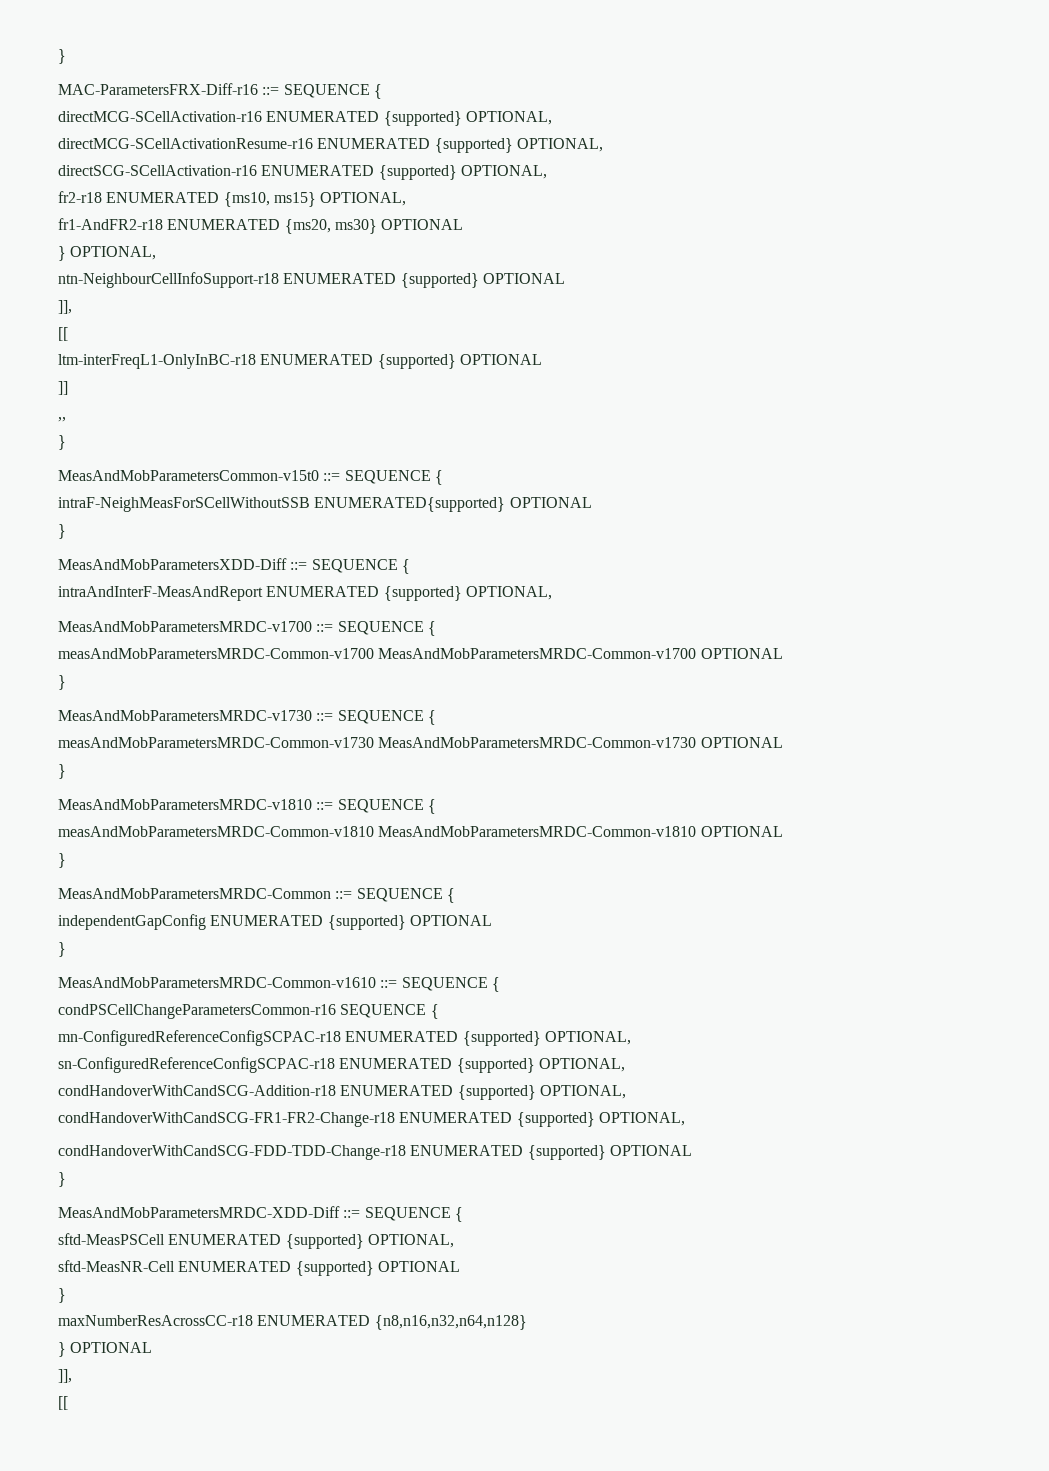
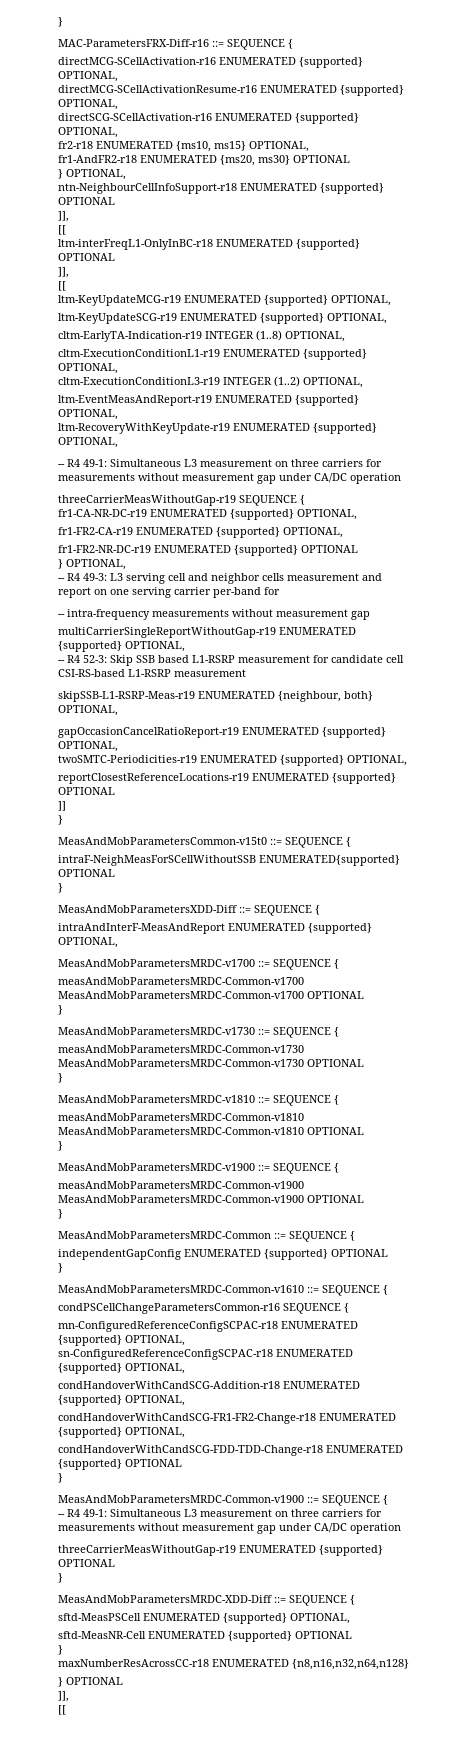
(542, 359) none -> [58,267,69,278] [58,281,66,291] [58,295,391,306] [58,313,387,324] [58,330,345,342] [58,349,367,360] [58,363,118,374] [58,376,363,388] [58,395,359,406] [58,409,118,420] [58,423,377,434] [58,437,118,448] [58,459,382,467] [58,473,401,484] [58,495,305,506] [58,509,357,520] [58,527,343,538] [58,545,358,556] [58,559,126,570] [58,573,382,584] [58,587,280,598] [58,609,370,620] [58,627,356,638] [58,641,185,652] [58,655,404,666] [58,669,246,677] [58,691,373,702] [58,705,118,716] [58,727,386,738] [58,741,118,752] [58,755,407,766] [58,773,396,784] [58,787,115,795] // ]], // [[ // ltm-KeyUpdateMCG-r19 ENUMERATED {supported} OPTIONAL, // ltm-KeyUpdateSCG-r19 ENUMERATED {supported} OPTIONAL, // cltm-EarlyTA-Indication-r19 INTEGER (1..8) OPTIONAL, // cltm-ExecutionConditionL1-r19 ENUMERATED {supported} OPTIONAL, // cltm-ExecutionConditionL3-r19 INTEGER (1..2) OPTIONAL, // ltm-EventMeasAndReport-r19 ENUMERATED {supported} OPTIONAL, // ltm-RecoveryWithKeyUpdate-r19 ENUMERATED {supported} OPTIONAL, // -- R4 49-1: Simultaneous L3 measurement on three carriers for measurements without measurement gap under CA/DC operation // threeCarrierMeasWithoutGap-r19 SEQUENCE { // fr1-CA-NR-DC-r19 ENUMERATED {supported} OPTIONAL, // fr1-FR2-CA-r19 ENUMERATED {supported} OPTIONAL, // fr1-FR2-NR-DC-r19 ENUMERATED {supported} OPTIONAL // } OPTIONAL, // -- R4 49-3: L3 serving cell and neighbor cells measurement and report on one serving carrier per-band for // -- intra-frequency measurements without measurement gap // multiCarrierSingleReportWithoutGap-r19 ENUMERATED {supported} OPTIONAL, // -- R4 52-3: Skip SSB based L1-RSRP measurement for candidate cell CSI-RS-based L1-RSRP measurement // skipSSB-L1-RSRP-Meas-r19 ENUMERATED {neighbour, both} OPTIONAL, // gapOccasionCancelRatioReport-r19 ENUMERATED {supported} OPTIONAL, // twoSMTC-Periodicities-r19 ENUMERATED {supported} OPTIONAL, // reportClosestReferenceLocations-r19 ENUMERATED {supported} OPTIONAL
[58,417,66,422] // ,, -> (66, 806) none
(66, 860) none -> [58,1163,339,1174] [58,1181,304,1189] [58,1195,364,1203] [58,1209,63,1219] // MeasAndMobParametersMRDC-v1900 ::= SEQUENCE { // measAndMobParametersMRDC-Common-v1900 MeasAndMobParametersMRDC-Common-v1900 OPTIONAL // }
(66, 1179) none -> [58,1495,388,1506] [58,1509,382,1517] [58,1523,401,1534] [58,1545,383,1556] [58,1559,115,1567] [58,1573,63,1583] // MeasAndMobParametersMRDC-Common-v1900 ::= SEQUENCE { // -- R4 49-1: Simultaneous L3 measurement on three carriers for measurements without measurement gap under CA/DC operation // threeCarrierMeasWithoutGap-r19 ENUMERATED {supported} OPTIONAL // }

